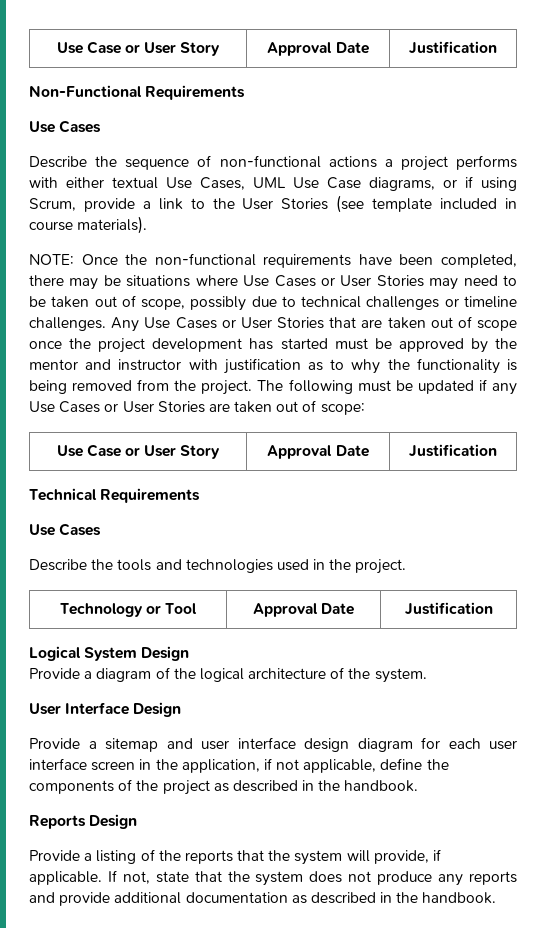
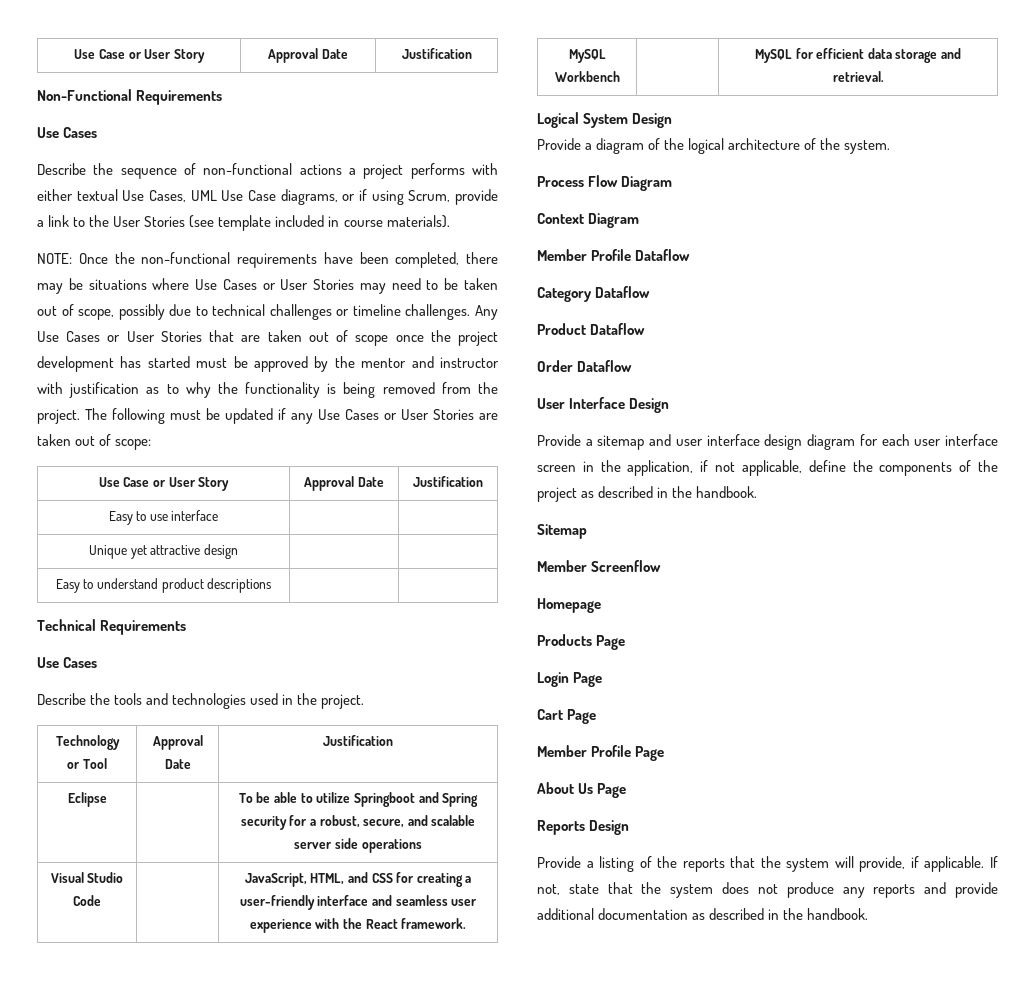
(497, 450) none -> [108,510,219,525] [89,544,238,559] [55,578,272,593] // Easy to use interface | | // Unique yet attractive design | | // Easy to understand product descriptions | |
(493, 608) none -> [67,792,107,807] [238,792,479,807] [240,815,476,830] [294,838,422,853] [50,872,124,883] [73,895,101,906] [244,872,472,887] [239,895,478,910] [249,918,467,933] [568,49,606,63] [554,71,620,82] [754,48,962,63] [832,71,884,82] // Eclipse | | To be able to utilize Springboot and Spring security for a robust, secure, and scalable server side operations // Visual Studio Code | | JavaScript, HTML, and CSS for creating a user-friendly interface and seamless user experience with the React framework. // MySQL Workbench | | MySQL for efficient data storage and retrieval.
(427, 675) none -> [537,175,673,191] [537,213,640,228] [537,249,691,261] [537,286,651,302] [537,323,646,335] [537,360,633,372] // Process Flow Diagram // Context Diagram // Member Profile Dataflow // Category Dataflow // Product Dataflow // Order Dataflow
(419, 786) none -> [537,524,587,539] [537,560,662,572] [537,598,601,613] [537,634,626,650] [537,672,603,687] [537,709,597,724] [537,745,665,761] [537,782,627,798] // Sitemap // Member Screenflow // Homepage // Products Page // Login Page // Cart Page // Member Profile Page // About Us Page

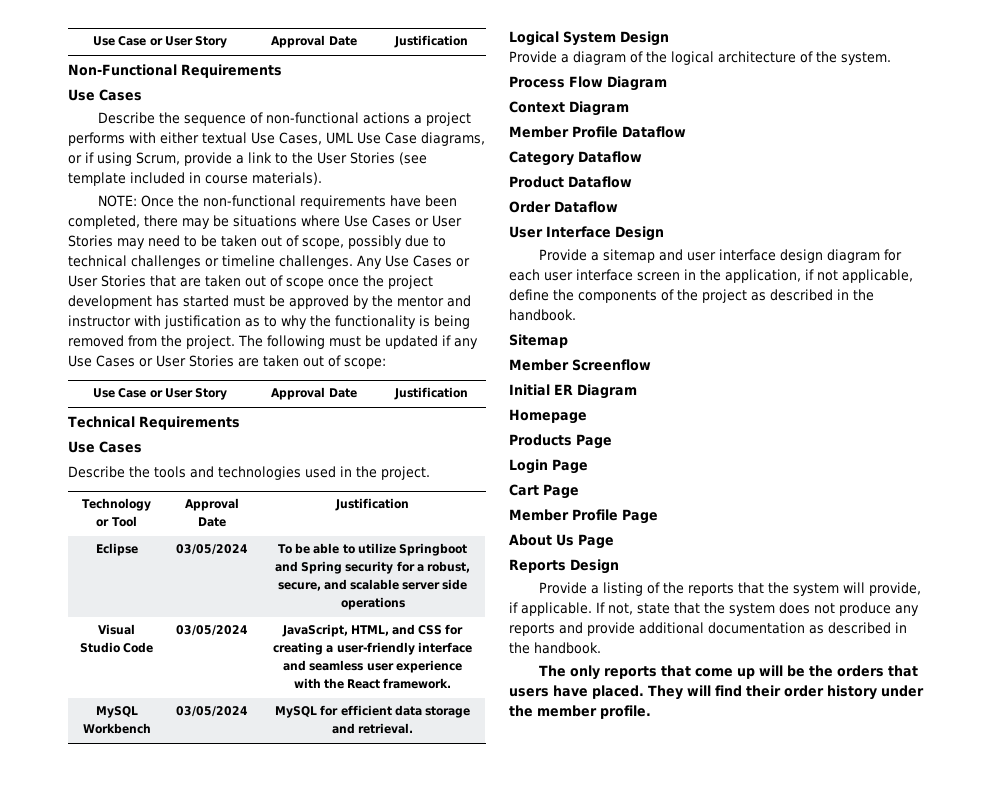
[108,510,219,525] [89,544,238,559] [55,578,272,593] // Easy to use interface | | // Unique yet attractive design | | // Easy to understand product descriptions | | -> (468, 393) none
(107, 799) none -> [176,544,248,555] 03/05/2024
(101, 900) none -> [176,625,248,636] 03/05/2024
(620, 76) none -> [176,706,248,717] 03/05/2024
(662, 566) none -> [509,384,637,399] // Initial ER Diagram
(869, 914) none -> [538,665,918,680] [509,685,924,700] [509,705,651,719] // The only reports that come up will be the orders that users have placed. They will find their order history under the member profile.

